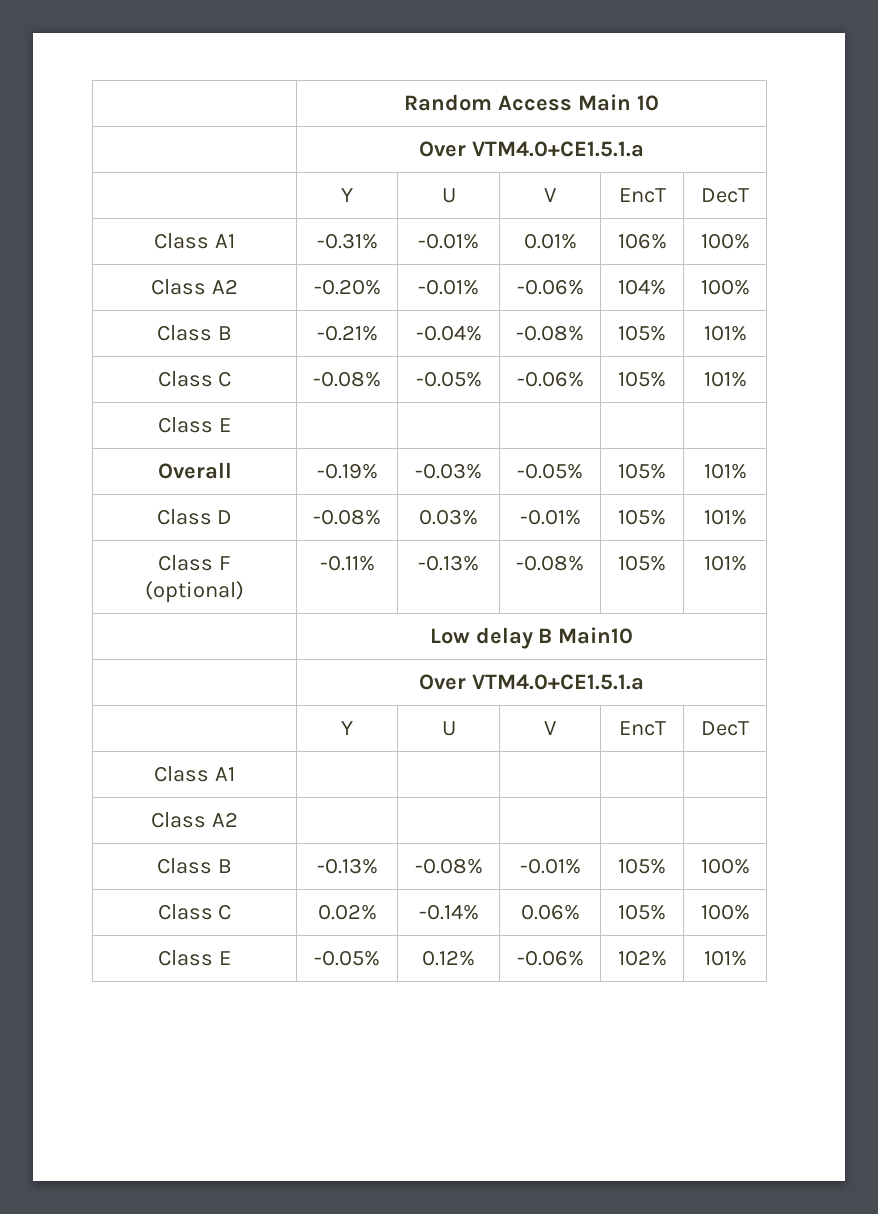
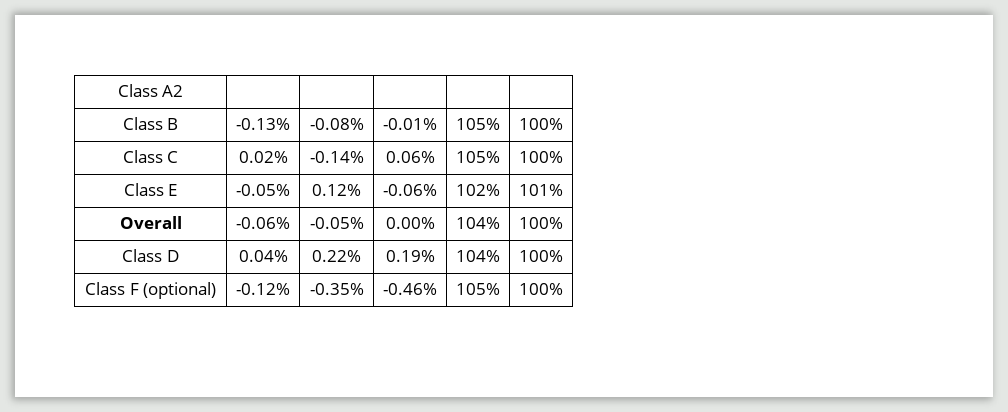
[404,94,659,111] [419,141,644,157] [341,188,353,202] [441,188,456,203] [544,188,556,202] [618,188,666,203] [701,188,749,203] [154,233,235,249] [316,233,378,249] [418,233,479,249] [523,233,577,249] [617,233,667,249] [700,233,750,249] [151,279,238,295] [313,279,381,295] [418,279,479,295] [516,279,584,295] [618,279,666,295] [700,279,750,295] [157,325,232,341] [316,325,378,341] [415,325,482,341] [516,325,584,341] [618,325,666,341] [703,325,747,341] [157,371,232,387] [313,371,381,387] [415,371,482,387] [516,371,584,387] [618,371,666,387] [703,371,747,387] [158,417,231,433] [157,462,232,479] [316,463,378,479] [415,463,482,479] [517,463,583,479] [618,463,666,479] [703,463,747,479] [156,509,233,525] [313,509,381,525] [419,509,478,525] [519,509,581,525] [618,509,666,525] [703,509,747,525] [158,555,231,571] [145,581,244,603] [319,555,375,571] [418,555,479,571] [516,555,584,571] [618,555,666,571] [703,555,747,571] [429,627,634,649] [419,674,644,690] [341,721,353,735] [441,721,456,736] [544,721,556,735] [618,721,666,736] [701,721,749,736] [154,766,235,782] | Random Access Main 10 // | Over VTM4.0+CE1.5.1.a // | Y | U | V | EncT | DecT // Class A1 | -0.31% | -0.01% | 0.01% | 106% | 100% // Class A2 | -0.20% | -0.01% | -0.06% | 104% | 100% // Class B | -0.21% | -0.04% | -0.08% | 105% | 101% // Class C | -0.08% | -0.05% | -0.06% | 105% | 101% // Class E | | | | | // Overall | -0.19% | -0.03% | -0.05% | 105% | 101% // Class D | -0.08% | 0.03% | -0.01% | 105% | 101% // Class F (optional) | -0.11% | -0.13% | -0.08% | 105% | 101% // | Low delay B Main10 // | Over VTM4.0+CE1.5.1.a // | Y | U | V | EncT | DecT // Class A1 | | | | | // -> (117, 90) none
(747, 958) none -> [119,216,182,229] [236,217,290,229] [309,217,364,229] [385,217,435,229] [456,217,500,229] [519,217,563,229] [122,249,179,262] [238,250,288,262] [312,250,361,262] [385,250,435,262] [456,250,500,262] [519,250,563,262] [85,282,216,299] [236,283,290,295] [309,283,364,295] [383,283,437,295] [456,283,500,295] [519,283,563,295] // Overall | -0.06% | -0.05% | 0.00% | 104% | 100% // Class D | 0.04% | 0.22% | 0.19% | 104% | 100% // Class F (optional) | -0.12% | -0.35% | -0.46% | 105% | 100%

